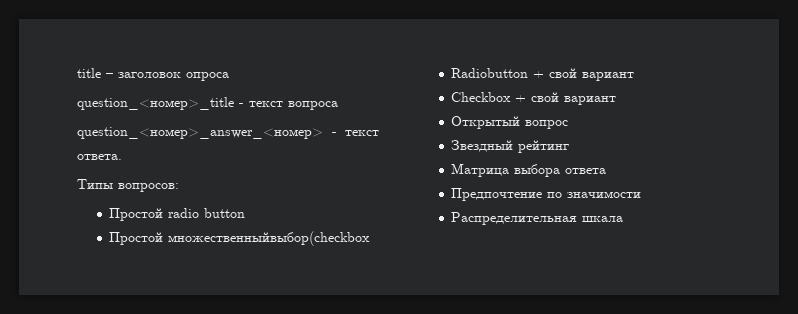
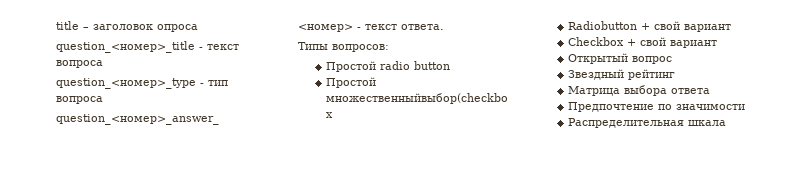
(338, 105) none -> [56,78,228,89] [56,96,103,104] // question_<номер>_type - тип вопроса

